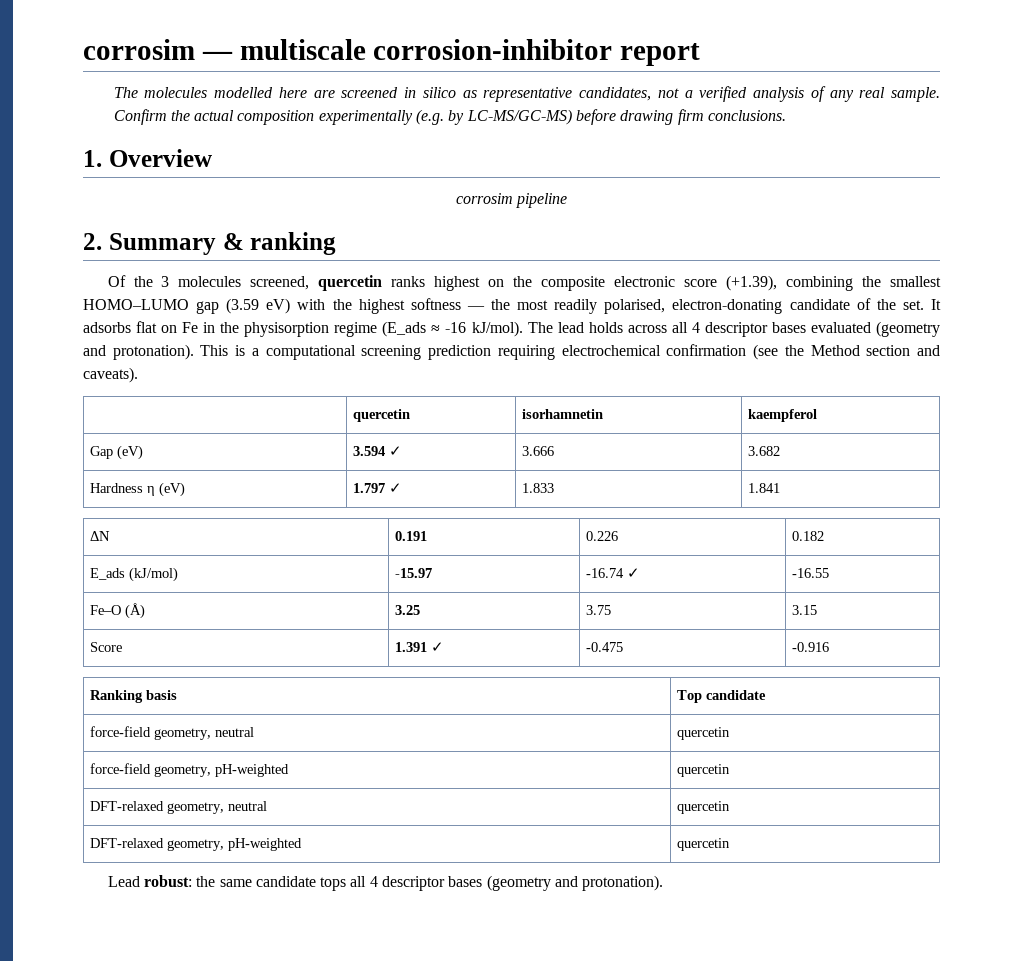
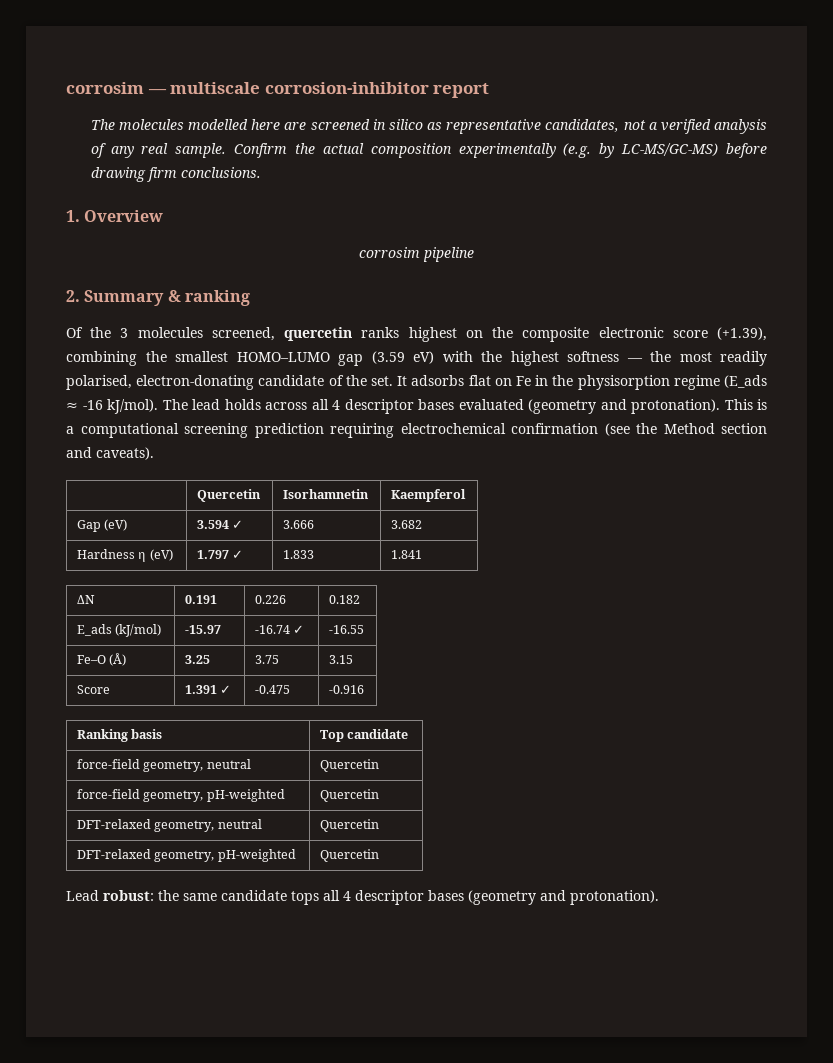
[353,409,411,422] [522,409,604,419] [748,409,818,422] quercetin | isorhamnetin | kaempferol -> [196,489,261,502] [282,489,369,499] [390,489,466,502] Quercetin | Isorhamnetin | Kaempferol
[677,727,731,740] quercetin -> [319,759,379,772] Quercetin
[677,764,731,777] quercetin -> [319,789,379,802] Quercetin
[677,801,731,814] quercetin -> [319,819,379,832] Quercetin
[677,838,731,851] quercetin -> [319,849,379,862] Quercetin

